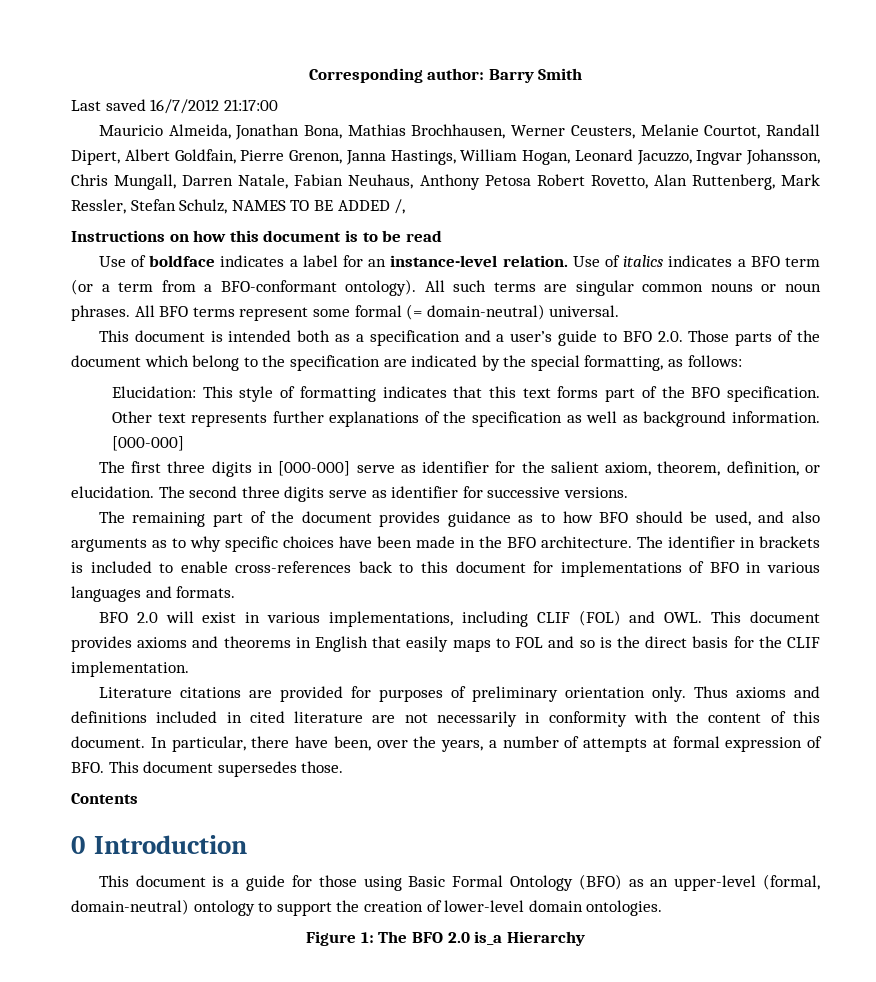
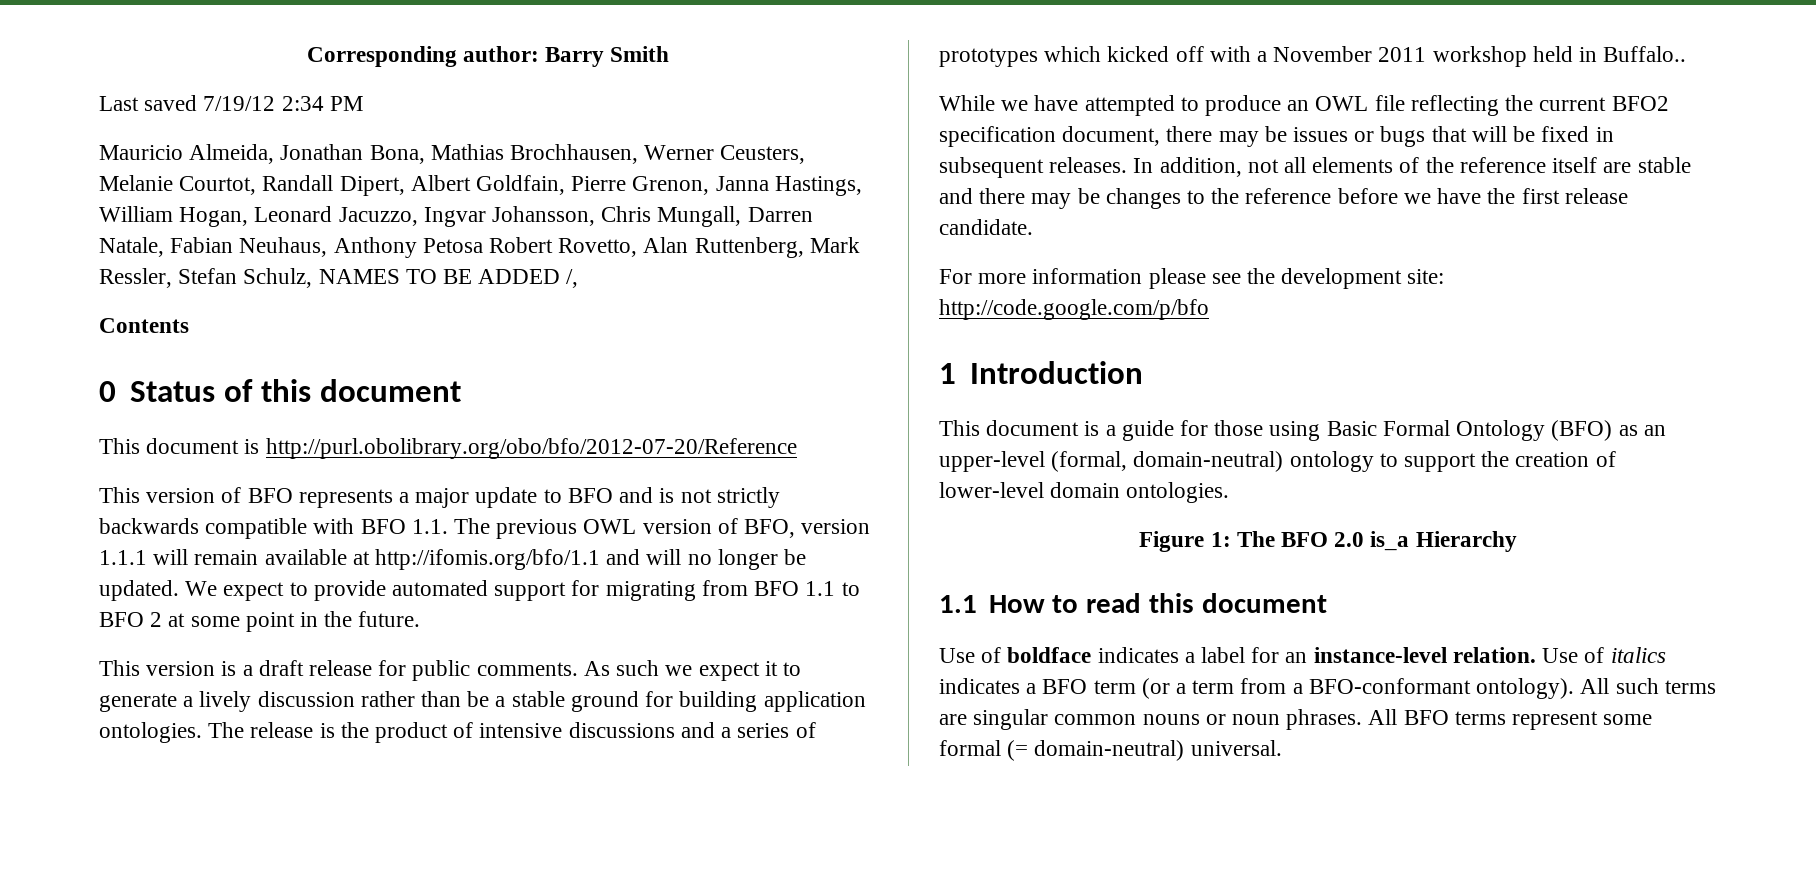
[150,99,278,114] 16/7/2012 21:17:00 -> [203,96,363,111] 7/19/12 2:34 PM
[71,230,402,242] Instructions on how this document is to be -> [99,318,189,333] [99,379,461,402] [99,438,797,459] [99,487,780,508] [99,518,871,539] [99,549,807,570] [99,580,860,601] [99,611,421,632] [99,660,801,681] [99,691,866,712] [99,722,816,743] [939,46,1687,67] [939,95,1669,116] [939,126,1614,147] [939,157,1691,178] [939,188,1628,209] [939,219,1033,235] [939,268,1445,289] [939,299,1209,320] [939,361,1144,384] [939,420,1666,441] [939,451,1616,472] [939,482,1230,503] [1139,531,1517,552] [939,595,1079,613] Contents // 0 Status of this document // This document is http://purl.obolibrary.org/obo/bfo/2012-07-20/Reference // This version of BFO represents a major update to BFO and is not strictly backwards compatible with BFO 1.1. The previous OWL version of BFO, version 1.1.1 will remain available at http://ifomis.org/bfo/1.1 and will no longer be updated. We expect to provide automated support for migrating from BFO 1.1 to BFO 2 at some point in the future. // This version is a draft release for public comments. As such we expect it to generate a lively discussion rather than be a stable ground for building application ontologies. The release is the product of intensive discussions and a series of prototypes which kicked off with a November 2011 workshop held in Buffalo.. // While we have attempted to produce an OWL file reflecting the current BFO2 specification document, there may be issues or bugs that will be fixed in subsequent releases. In addition, not all elements of the reference itself are stable and there may be changes to the reference before we have the first release candidate. // For more information please see the development site: http://code.google.com/p/bfo // 1 Introduction // This document is a guide for those using Basic Formal Ontology (BFO) as an upper-level (formal, domain-neutral) ontology to support the creation of lower-level domain ontologies. // Figure 1: The BFO 2.0 is_a Hierarchy // 1.1 How to
(442, 236) none -> [1148,593,1327,613] this document
[98,330,820,346] [71,355,742,371] [111,386,820,402] [111,411,821,427] [111,436,184,451] [98,461,820,477] [71,486,628,502] [98,511,820,527] [71,536,820,552] [71,561,820,577] [71,586,236,602] [98,610,820,627] [71,636,821,652] [71,661,189,677] [98,686,821,702] [71,711,821,727] [71,736,822,752] [71,761,344,777] [71,793,138,804] [71,835,247,854] [98,874,821,891] [71,899,663,916] [306,931,585,946] // This document is intended both as a specification and a user’s guide to BFO 2.0. Those parts of the document which belong to the specification are indicated by the special formatting, as follows: // Elucidation: This style of formatting indicates that this text forms part of the BFO specification. Other text represents further explanations of the specification as well as background information. [000-000] // The first three digits in [000-000] serve as identifier for the salient axiom, theorem, definition, or elucidation. The second three digits serve as identifier for successive versions. // The remaining part of the document provides guidance as to how BFO should be used, and also arguments as to why specific choices have been made in the BFO architecture. The identifier in brackets is included to enable cross-references back to this document for implementations of BFO in various languages and formats. // BFO 2.0 will exist in various implementations, including CLIF (FOL) and OWL. This document provides axioms and theorems in English that easily maps to FOL and so is the direct basis for the CLIF implementation. // Literature citations are provided for purposes of preliminary orientation only. Thus axioms and definitions included in cited literature are not necessarily in conformity with the content of this document. In particular, there have been, over the years, a number of attempts at formal expression of BFO. This document supersedes those. // Contents // 0 Introduction // This document is a guide for those using Basic Formal Ontology (BFO) as an upper-level (formal, domain-neutral) ontology to support the creation of lower-level domain ontologies. // Figure 1: The BFO 2.0 is_a Hierarchy -> (1282, 748) none

